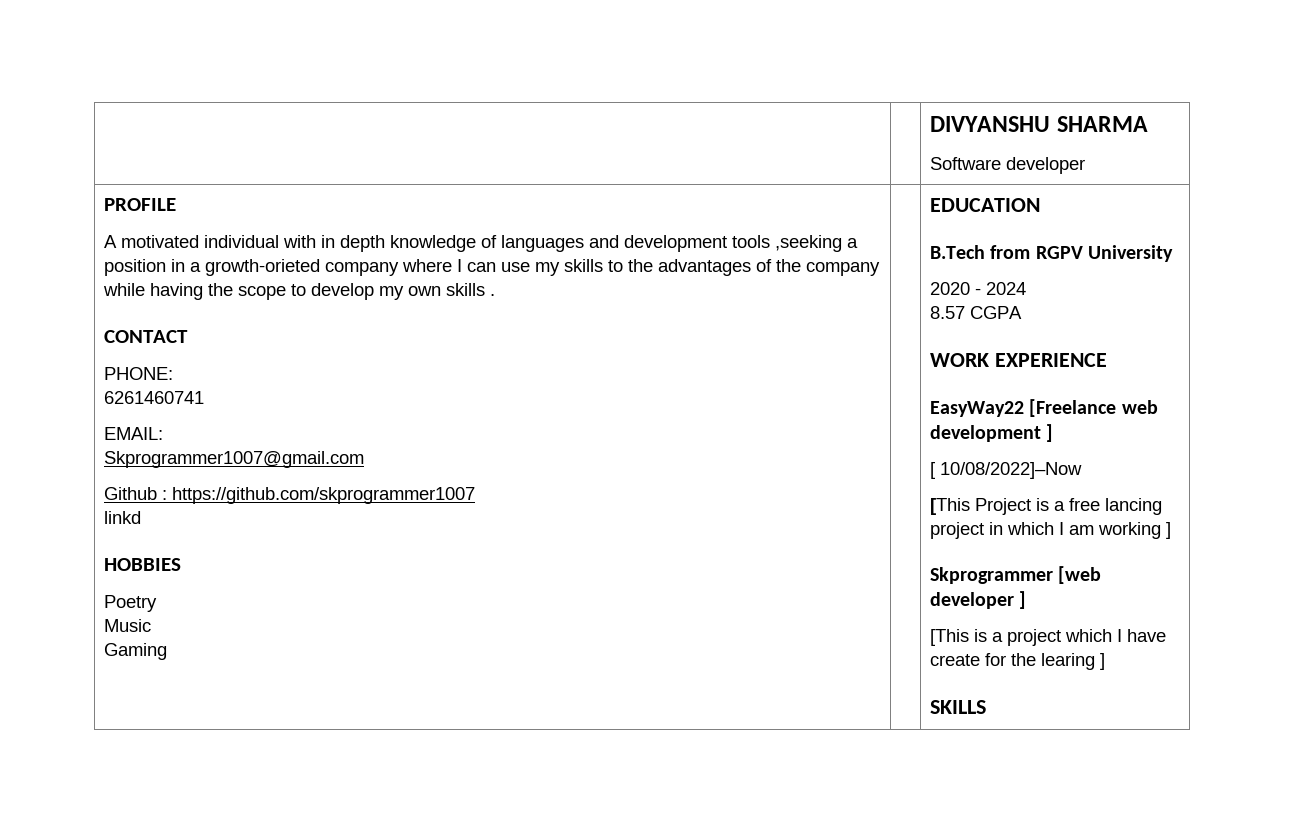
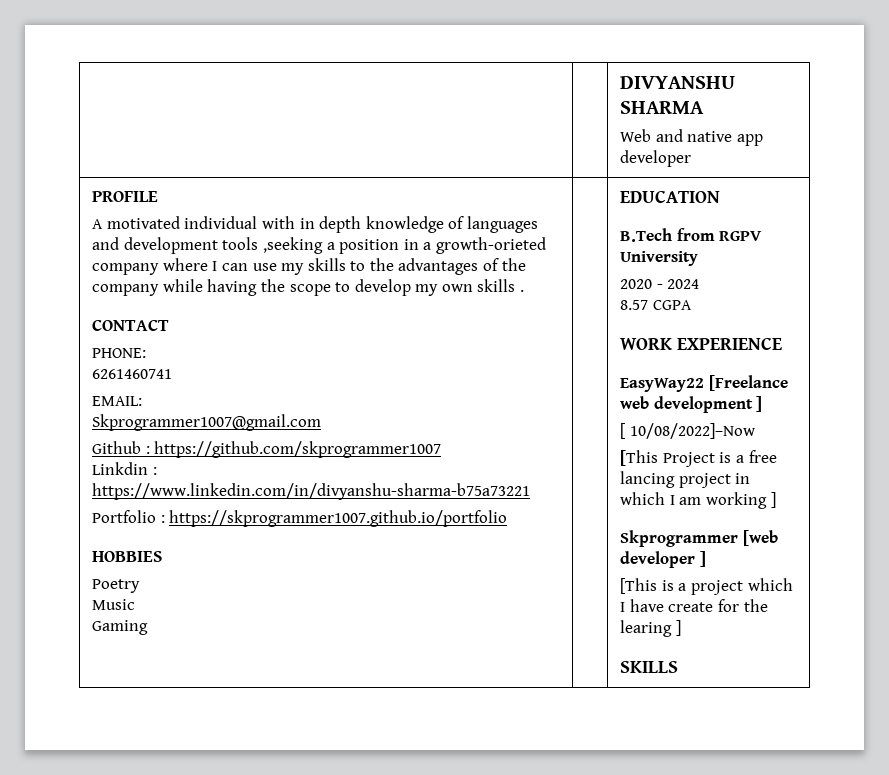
[930,157,1002,170] Software -> [620,129,763,146] Web and native app
[104,511,142,524] linkd -> [92,462,157,475] [92,483,531,500] [92,510,508,527] Linkdin : https://www.linkedin.com/in/divyanshu-sharma-b75a73221 // Portfolio : https://skprogrammer1007.github.io/portfolio

